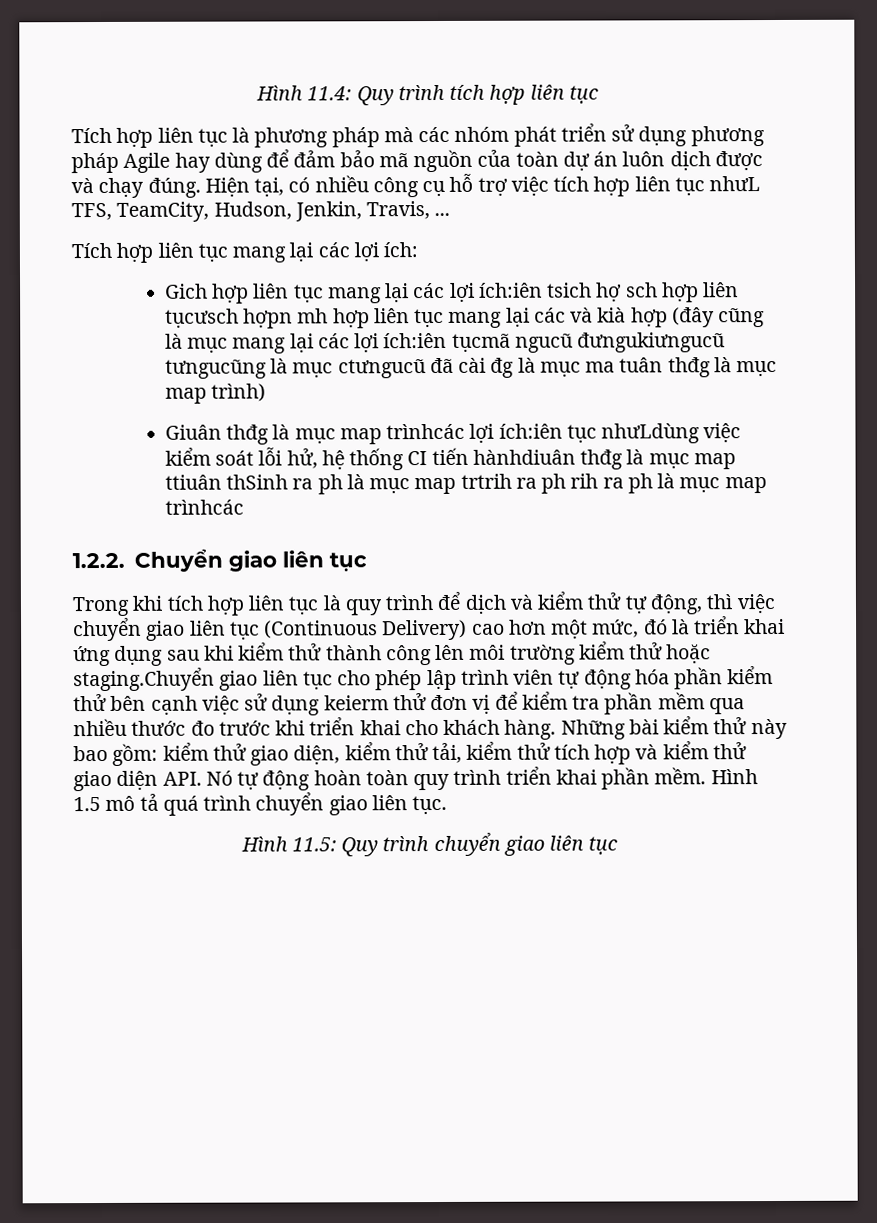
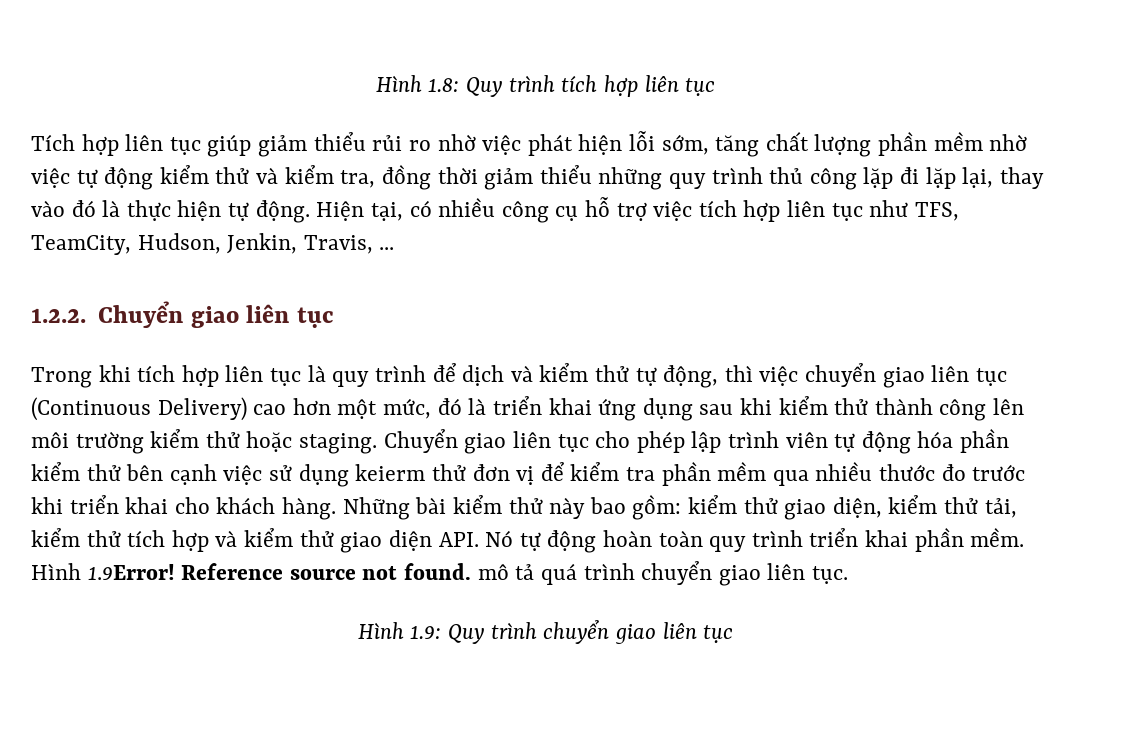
[256,85,353,101] Hình 11.4: -> [375,75,460,92] Hình 1.8:
[232,123,765,148] [71,149,763,174] [71,177,201,199] là phương pháp mà các nhóm phát triển sử dụng phương pháp Agile hay dùng để đảm bảo mã nguồn của toàn dự án luôn dịch được và chạy đúng. -> [207,131,1028,157] [31,165,1044,190] [31,200,310,223] giúp giảm thiểu rủi ro nhờ việc phát hiện lỗi sớm, tăng chất lượng phần mềm nhờ việc tự động kiểm thử và kiểm tra, đồng thời giảm thiểu những quy trình thủ công lặp đi lặp lại, thay vào đó là thực hiện tự động.
[709,176,761,192] nhưL -> [869,200,909,217] như
[71,242,419,263] [164,282,740,304] [164,307,766,329] [164,332,726,354] [164,357,778,379] [164,383,266,404] [164,423,742,445] [164,447,736,471] [164,473,767,495] [164,499,244,515] // Tích hợp liên tục mang lại các lợi ích: // Gich hợp liên tục mang lại các lợi ích:iên tsich hợ sch hợp liên tụcưsch hợpn mh hợp liên tục mang lại các và kià hợp (đây cũng là mục mang lại các lợi ích:iên tụcmã ngucũ đưngukiưngucũ tưngucũng là mục ctưngucũ đã cài đg là mục ma tuân thđg là mục map trình) // Giuân thđg là mục map trìnhcác lợi ích:iên tục nhưLdùng việc kiểm soát lỗi hử, hệ thống CI tiến hànhdiuân thđg là mục map ttiuân thSinh ra ph là mục map trtrih ra ph rih ra ph là mục map trìnhcác -> (395, 248) none
[73,667,215,692] staging.Chuyển -> [299,429,458,454] staging. Chuyển
[73,797,101,812] 1.5 -> [87,563,472,580] 1.9Error! Reference source not found.
[291,837,337,852] 11.5: -> [410,625,442,639] 1.9:

